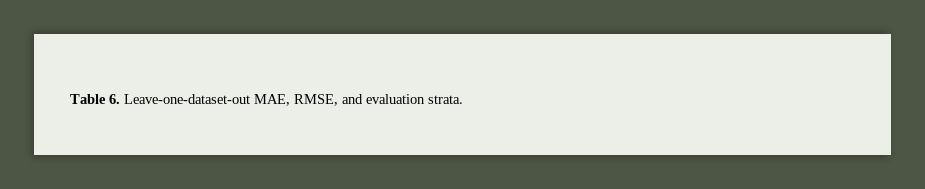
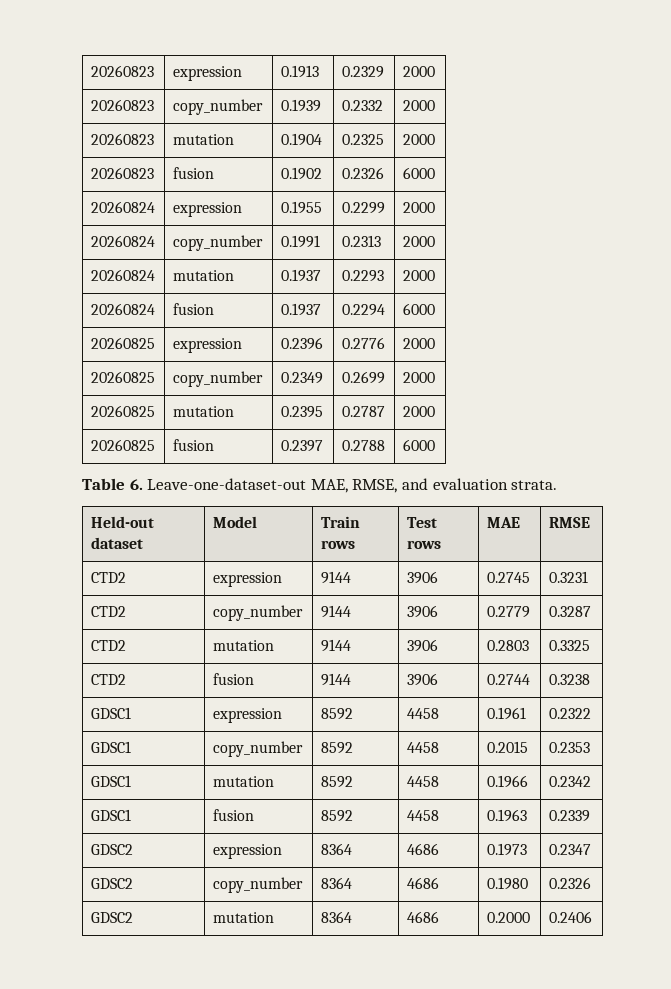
(70, 99) none -> [90,65,154,77] [172,66,242,81] [280,65,319,78] [341,66,384,78] [402,66,435,77] [90,99,154,111] [172,99,263,115] [280,99,321,112] [341,100,383,111] [402,100,435,111] [90,133,154,145] [172,134,234,145] [280,133,322,146] [341,134,384,145] [402,134,435,145] [90,167,154,179] [172,167,214,179] [280,167,322,180] [341,167,384,179] [402,167,435,179] [90,201,155,213] [172,202,242,217] [280,201,322,214] [341,202,385,214] [402,202,435,213] [90,235,155,247] [172,235,263,251] [280,235,320,248] [341,235,381,247] [402,236,435,247] [90,269,155,281] [172,270,234,281] [280,269,321,282] [341,270,384,282] [402,270,435,281] [90,303,155,315] [172,303,214,315] [280,303,321,316] [341,304,385,316] [402,303,435,315] [90,337,155,349] [172,338,242,353] [280,337,323,350] [341,337,385,349] [402,338,435,349] [90,371,155,383] [172,371,263,387] [280,372,323,384] [341,371,385,384] [402,372,435,383] [90,405,155,417] [172,406,234,417] [280,406,323,418] [341,406,385,417] [402,406,435,417] [90,439,155,451] [172,439,214,451] [280,440,323,452] [341,440,385,451] [402,439,435,451] 20260823 | expression | 0.1913 | 0.2329 | 2000 // 20260823 | copy_number | 0.1939 | 0.2332 | 2000 // 20260823 | mutation | 0.1904 | 0.2325 | 2000 // 20260823 | fusion | 0.1902 | 0.2326 | 6000 // 20260824 | expression | 0.1955 | 0.2299 | 2000 // 20260824 | copy_number | 0.1991 | 0.2313 | 2000 // 20260824 | mutation | 0.1937 | 0.2293 | 2000 // 20260824 | fusion | 0.1937 | 0.2294 | 6000 // 20260825 | expression | 0.2396 | 0.2776 | 2000 // 20260825 | copy_number | 0.2349 | 0.2699 | 2000 // 20260825 | mutation | 0.2395 | 0.2787 | 2000 // 20260825 | fusion | 0.2397 | 0.2788 | 6000 //
(463, 99) none -> [90,516,154,528] [90,537,143,549] [212,516,257,528] [320,516,360,528] [320,540,355,549] [406,517,437,528] [406,540,441,549] [486,517,520,528] [548,517,590,528] [90,572,126,583] [212,572,282,587] [320,571,351,584] [406,571,438,584] [486,572,530,583] [548,571,588,583] [90,606,126,617] [212,605,303,621] [320,605,351,618] [406,605,438,618] [486,606,530,618] [548,606,591,617] [90,640,126,651] [212,640,274,651] [320,639,351,652] [406,639,438,652] [486,640,529,651] [548,640,590,651] [90,674,126,685] [212,673,254,685] [320,673,351,686] [406,673,438,686] [486,674,530,685] [548,674,590,685] [90,707,131,719] [212,708,282,723] [320,708,353,720] [406,708,439,719] [486,707,526,720] [548,708,591,719] [90,741,131,753] [212,741,303,757] [320,742,353,754] [406,742,439,753] [486,741,528,753] [548,742,590,753] [90,775,131,787] [212,776,274,787] [320,776,353,788] [406,776,439,787] [486,775,528,788] [548,776,591,787] [90,809,131,821] [212,809,254,821] [320,810,353,822] [406,810,439,821] [486,809,527,822] [548,810,590,822] [90,844,133,855] [212,844,282,859] [320,843,352,855] [406,843,439,855] [486,843,527,856] [548,844,591,855] [90,878,133,889] [212,877,303,893] [320,877,352,889] [406,877,439,889] [486,877,528,890] [548,877,591,889] [90,912,133,923] [212,912,274,923] [320,911,352,923] [406,911,439,923] [486,912,530,923] [548,911,592,923] // Held-out dataset | Model | Train rows | Test rows | MAE | RMSE // CTD2 | expression | 9144 | 3906 | 0.2745 | 0.3231 // CTD2 | copy_number | 9144 | 3906 | 0.2779 | 0.3287 // CTD2 | mutation | 9144 | 3906 | 0.2803 | 0.3325 // CTD2 | fusion | 9144 | 3906 | 0.2744 | 0.3238 // GDSC1 | expression | 8592 | 4458 | 0.1961 | 0.2322 // GDSC1 | copy_number | 8592 | 4458 | 0.2015 | 0.2353 // GDSC1 | mutation | 8592 | 4458 | 0.1966 | 0.2342 // GDSC1 | fusion | 8592 | 4458 | 0.1963 | 0.2339 // GDSC2 | expression | 8364 | 4686 | 0.1973 | 0.2347 // GDSC2 | copy_number | 8364 | 4686 | 0.1980 | 0.2326 // GDSC2 | mutation | 8364 | 4686 | 0.2000 | 0.2406

